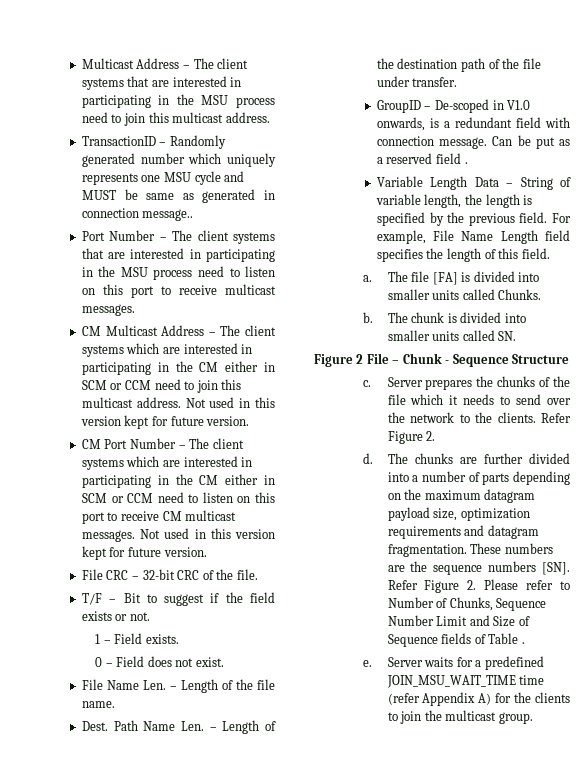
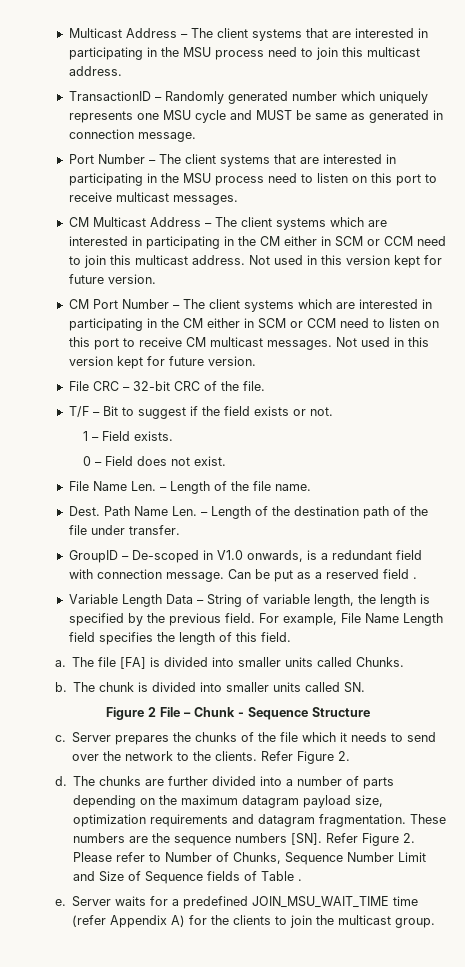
[142,209,194,221] message.. -> [137,132,196,142] message.

